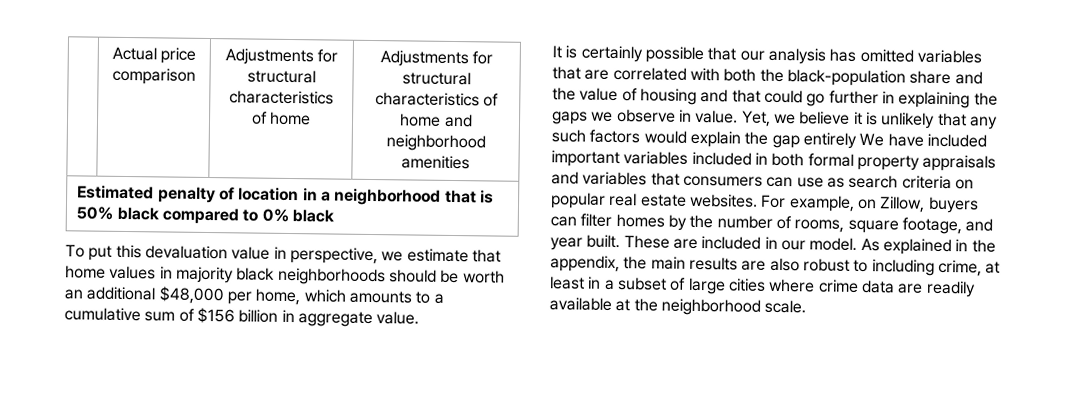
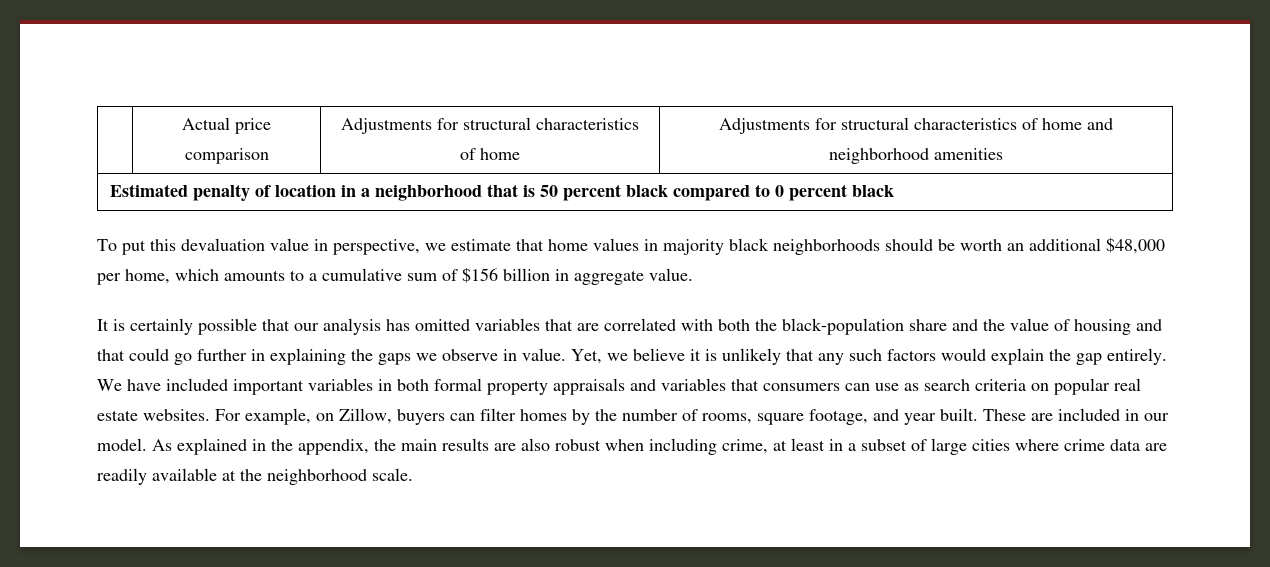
[76,206,114,220] 50% -> [540,184,622,201] 50 percent
[261,208,289,222] 0% -> [775,184,848,201] 0 percent
[802,132,857,149] entirely -> [1107,348,1167,365] entirely.
[691,151,752,166] included -> (373, 384) none
[853,259,869,273] to -> [605,439,644,451] when

